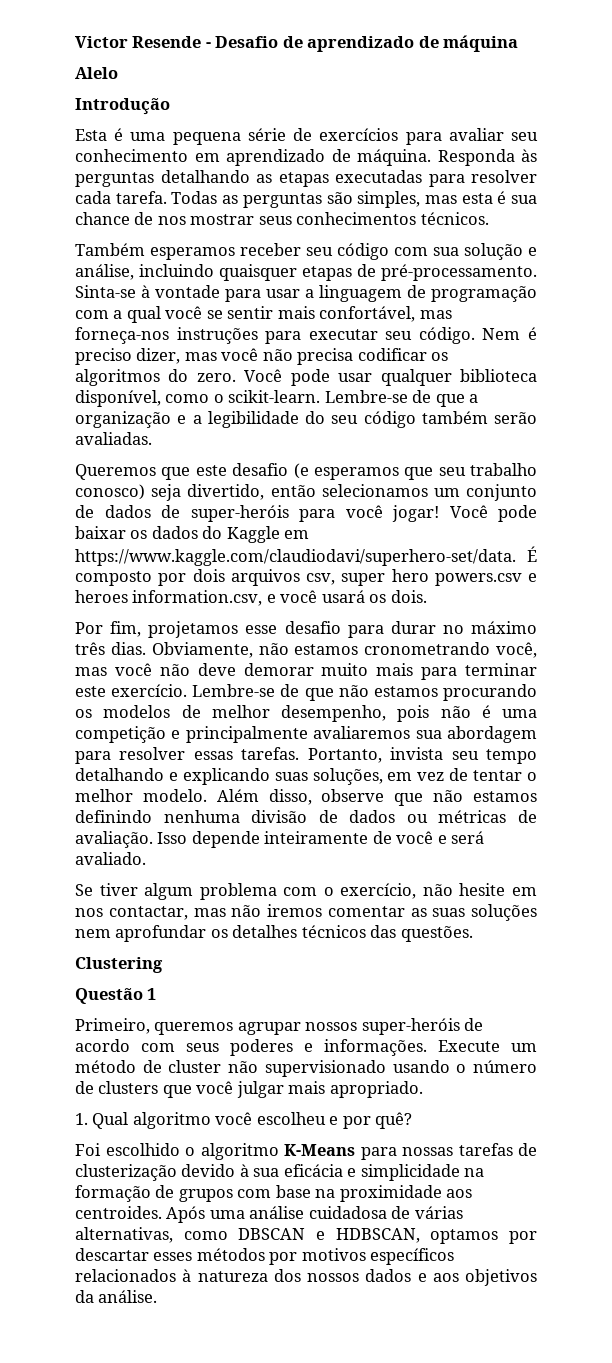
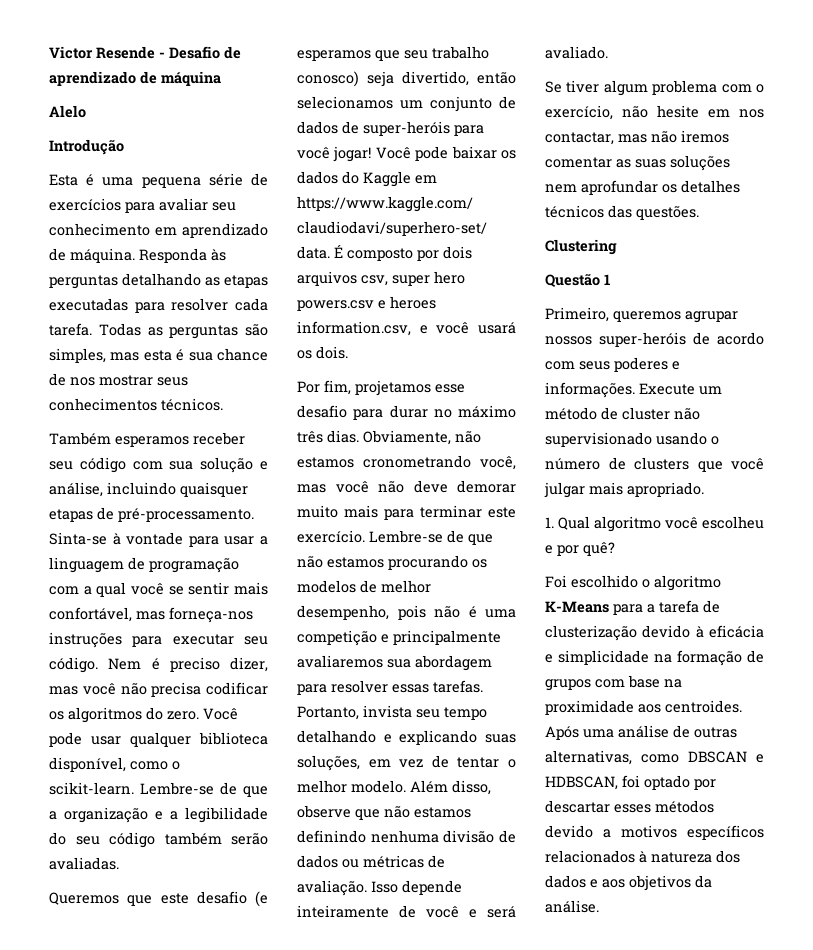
[402,1143,513,1156] nossas tarefas -> [647,600,699,613] a tarefa
[253,1168,280,1177] sua -> (704, 632) none
[308,1206,463,1219] cuidadosa de várias -> [673,725,737,738] de outras
[430,1229,499,1244] optamos -> [622,775,690,790] foi optado
[269,1252,298,1265] por -> [545,825,611,838] devido a
[307,1273,359,1282] nossos -> (740, 856) none

